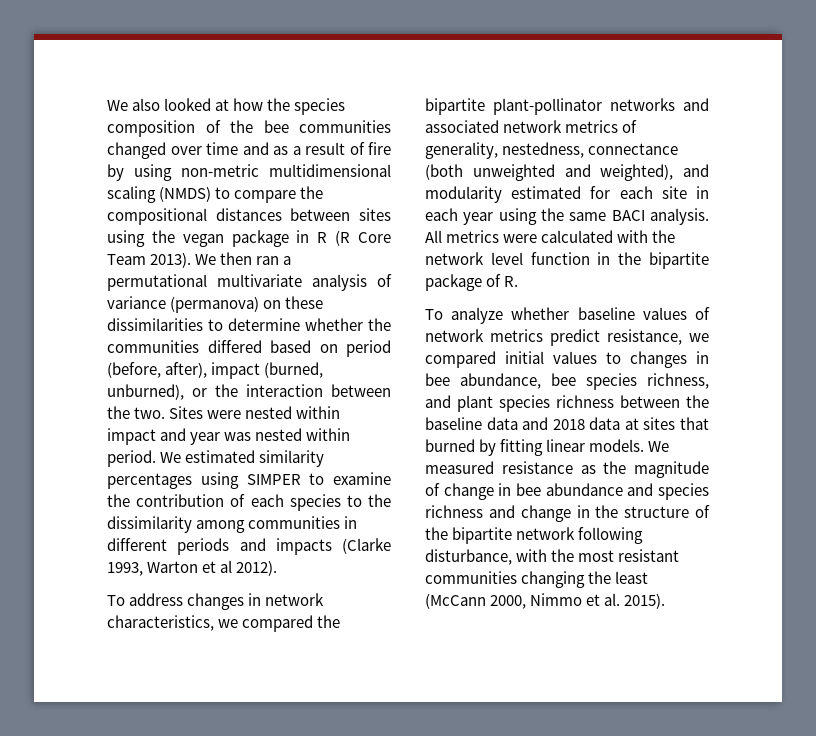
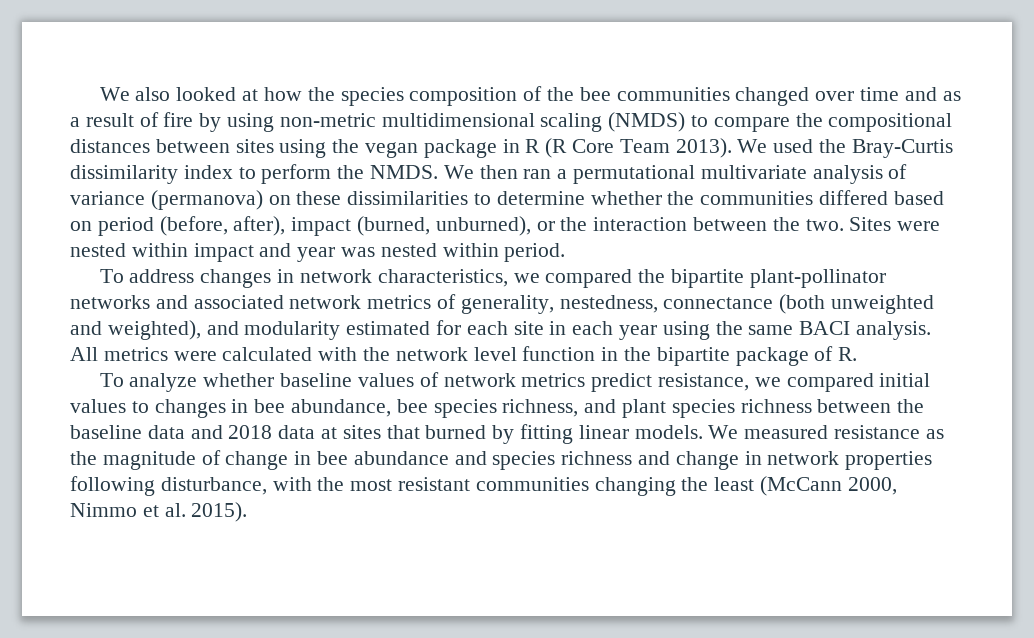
(217, 259) none -> [773,139,953,158] [70,164,474,184] used the Bray-Curtis dissimilarity index to perform the NMDS. We
[160,450,325,467] [107,472,391,489] [107,494,391,511] [107,516,358,533] [107,538,391,555] [107,560,278,576] We estimated similarity percentages using SIMPER to examine the contribution of each species to the dissimilarity among communities in different periods and impacts (Clarke 1993, Warton et al 2012). -> (566, 252) none
[595,505,710,518] [425,527,576,544] the structure of the bipartite network -> [767,451,933,470] network properties

